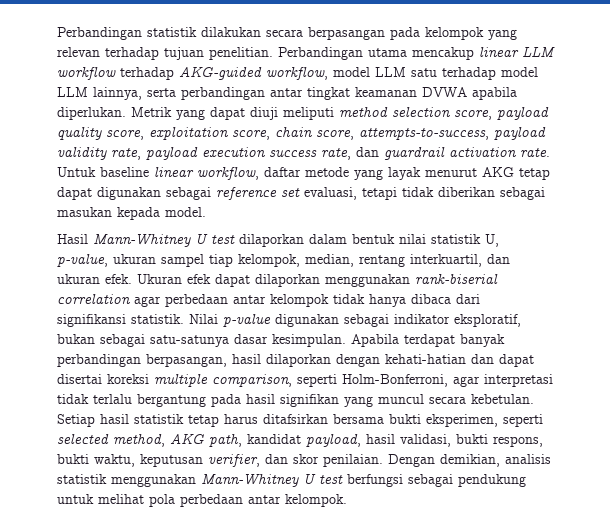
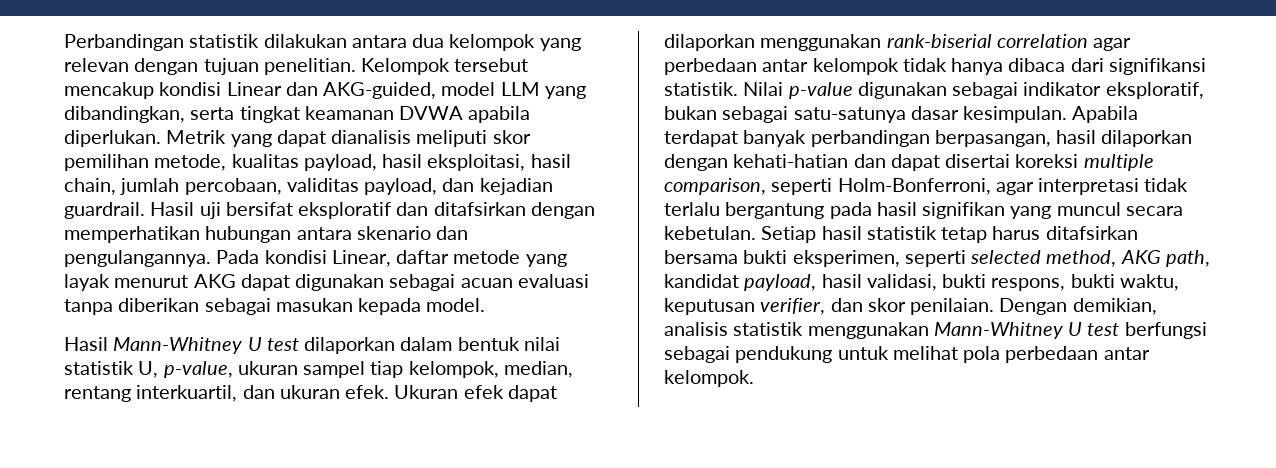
[266,27,420,40] secara berpasangan pada -> [351,34,445,48] antara dua
[105,47,159,60] terhadap -> [134,58,199,75] dengan
[278,46,555,60] [57,66,538,80] [57,87,303,100] Perbandingan utama mencakup linear LLM workflow terhadap AKG-guided workflow, model LLM satu terhadap model LLM lainnya, serta perbandingan antar -> [361,58,529,75] [64,82,586,99] [64,106,235,123] Kelompok tersebut mencakup kondisi Linear dan AKG-guided, model LLM yang dibandingkan, serta
[250,107,549,120] [57,127,546,140] [57,147,550,160] [57,167,259,180] diuji meliputi method selection score, payload quality score, exploitation score, chain score, attempts-to-success, payload validity rate, payload execution success rate, dan guardrail activation rate. Untuk baseline linear workflow, -> [331,130,531,147] [64,154,571,171] [64,178,553,195] [64,202,595,219] [64,226,469,243] [64,250,391,267] dianalisis meliputi skor pemilihan metode, kualitas payload, hasil eksploitasi, hasil chain, jumlah percobaan, validitas payload, dan kejadian guardrail. Hasil uji bersifat eksploratif dan ditafsirkan dengan memperhatikan hubungan antara skenario dan pengulangannya. Pada kondisi Linear,
[519,168,550,180] tetap -> (236, 281) none
[216,187,434,200] reference set evaluasi, tetapi tidak -> [460,274,589,288] [64,299,113,315] acuan evaluasi tanpa

